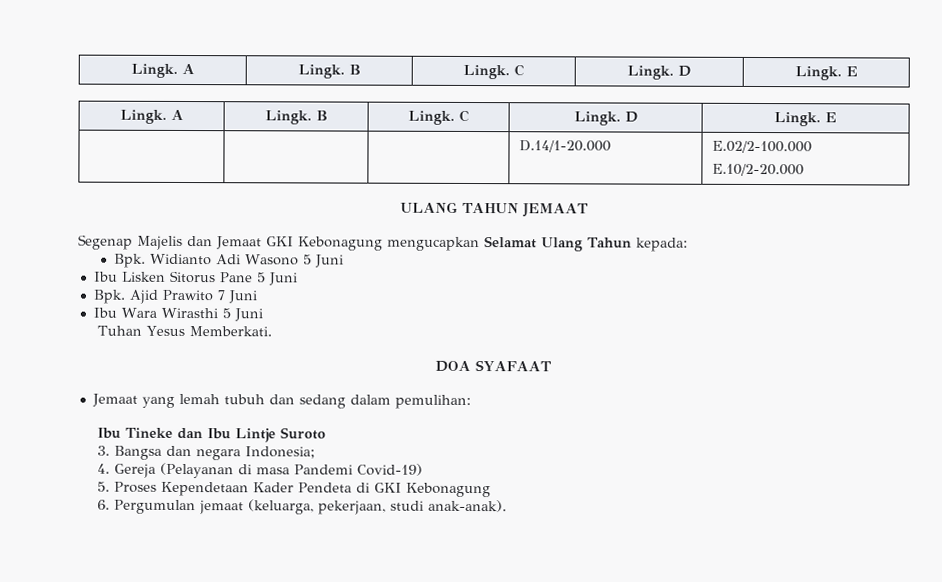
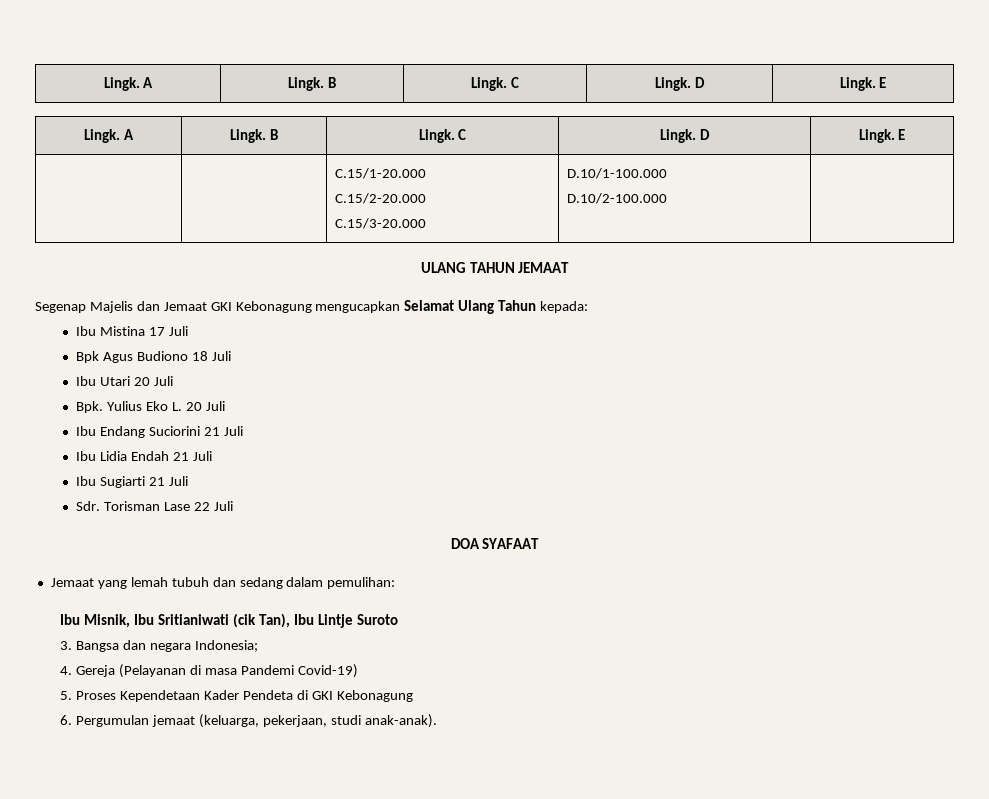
[518,140,611,153] [711,140,812,154] [711,163,804,177] | D.14/1-20.000 | E.02/2-100.000 // E.10/2-20.000 -> [335,168,427,179] [335,193,427,204] [335,218,427,229] [567,168,668,179] [567,193,668,204] C.15/1-20.000 // C.15/2-20.000 // C.15/3-20.000 | D.10/1-100.000 // D.10/2-100.000 |
[114,253,345,268] [93,270,298,286] [92,289,258,304] [92,307,263,322] [97,325,273,337] Bpk. Widianto Adi Wasono 5 Juni // Ibu Lisken Sitorus Pane 5 Juni // Bpk. Ajid Prawito 7 Juni // Ibu Wara Wirasthi 5 Juni // Tuhan Yesus Memberkati. -> [76,326,188,336] [76,351,231,363] [76,376,173,386] [76,401,225,413] [76,426,243,438] [76,451,212,461] [76,476,188,488] [76,501,233,511] Ibu Mistina 17 Juli // Bpk Agus Budiono 18 Juli // Ibu Utari 20 Juli // Bpk. Yulius Eko L. 20 Juli // Ibu Endang Suciorini 21 Juli // Ibu Lidia Endah 21 Juli // Ibu Sugiarti 21 Juli // Sdr. Torisman Lase 22 Juli
[125,427,204,440] Tineke dan -> [84,613,290,628] Misnik, Ibu Sritianiwati (cik Tan),

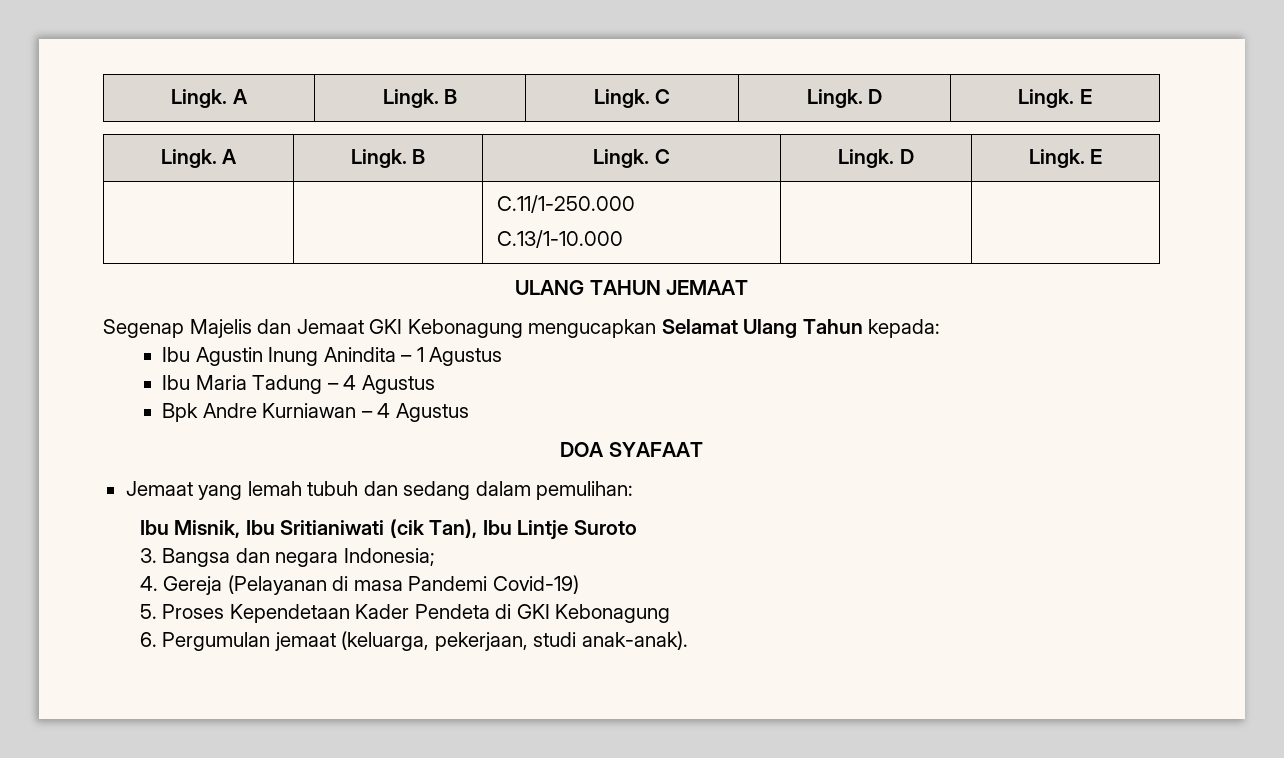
[335,168,427,179] [335,193,427,204] [335,218,427,229] [567,168,668,179] [567,193,668,204] C.15/1-20.000 // C.15/2-20.000 // C.15/3-20.000 | D.10/1-100.000 // D.10/2-100.000 -> [497,195,636,213] [497,230,624,248] C.11/1-250.000 // C.13/1-10.000 |
[100,326,188,336] [76,351,231,363] [76,376,173,386] [76,401,225,413] [76,426,243,438] [76,451,212,461] [76,476,188,488] [76,501,233,511] Mistina 17 Juli // Bpk Agus Budiono 18 Juli // Ibu Utari 20 Juli // Bpk. Yulius Eko L. 20 Juli // Ibu Endang Suciorini 21 Juli // Ibu Lidia Endah 21 Juli // Ibu Sugiarti 21 Juli // Sdr. Torisman Lase 22 Juli -> [195,347,503,366] [162,375,435,394] [162,403,469,422] Agustin Inung Anindita – 1 Agustus // Ibu Maria Tadung – 4 Agustus // Bpk Andre Kurniawan – 4 Agustus

